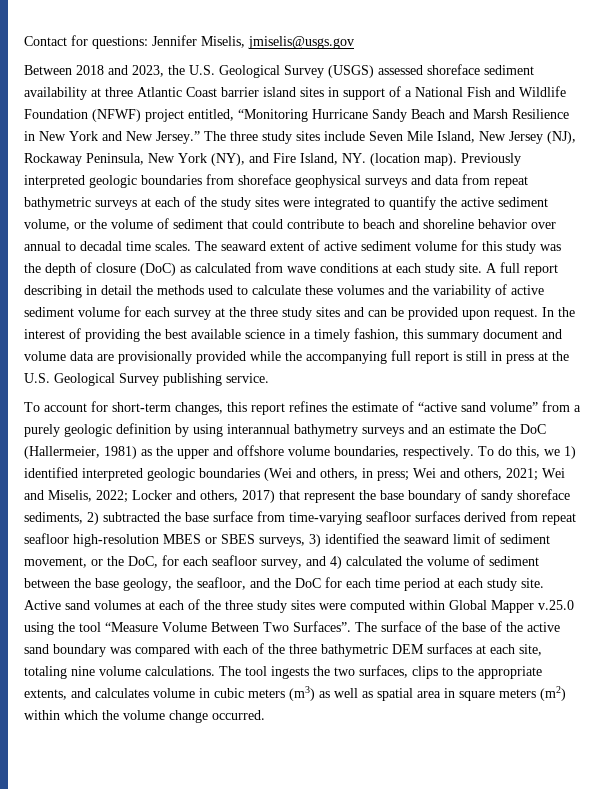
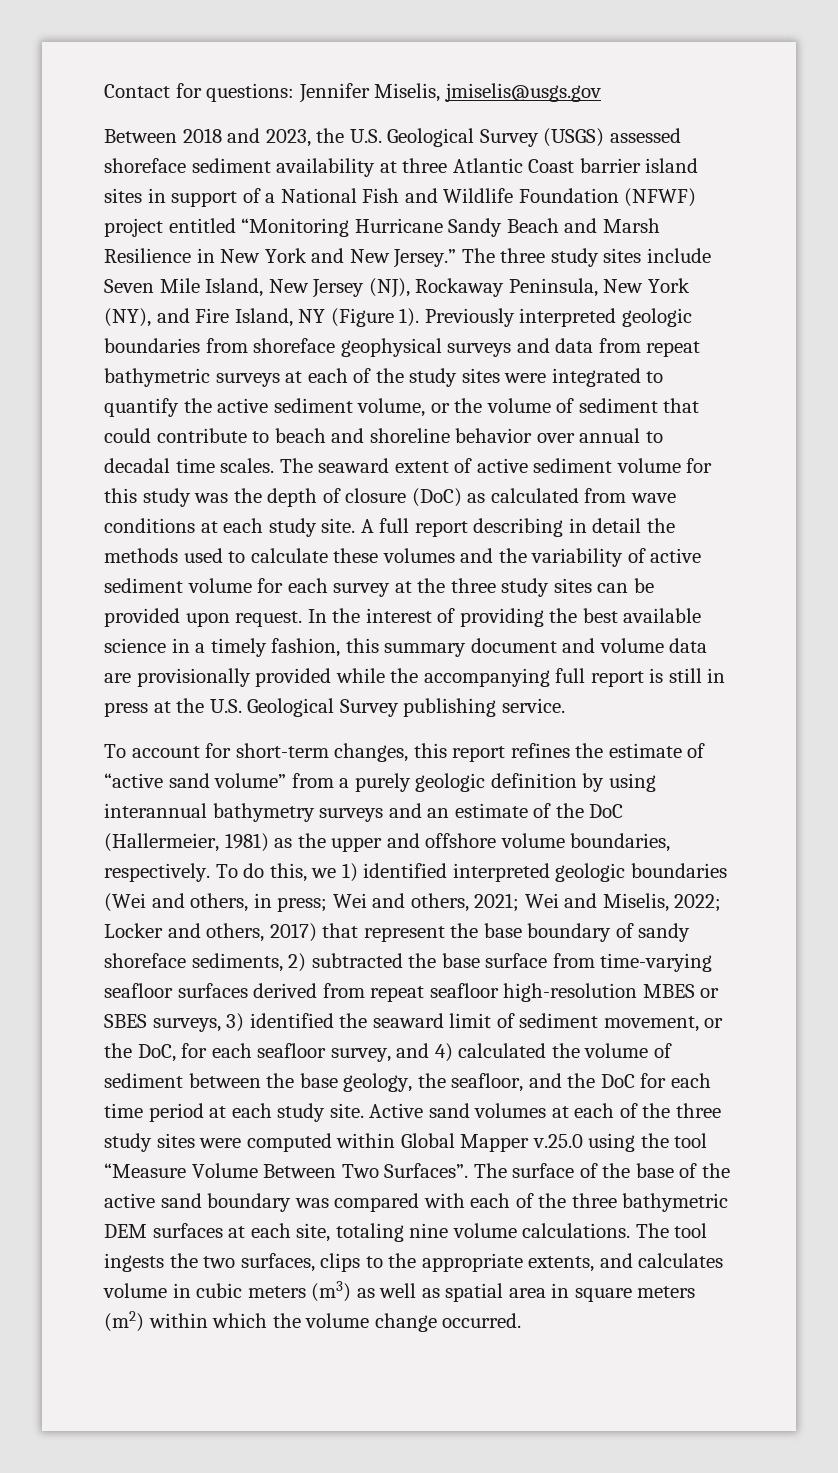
[188,109,234,121] entitled, -> [168,218,236,233] entitled
[342,153,457,166] NY. (location map). -> [298,308,420,327] NY (Figure 1).
[344,307,364,317] and -> (592, 585) none
(495, 429) none -> [533,803,552,818] of

